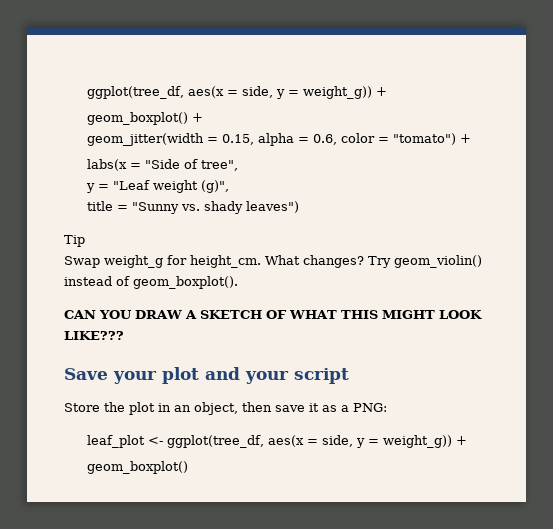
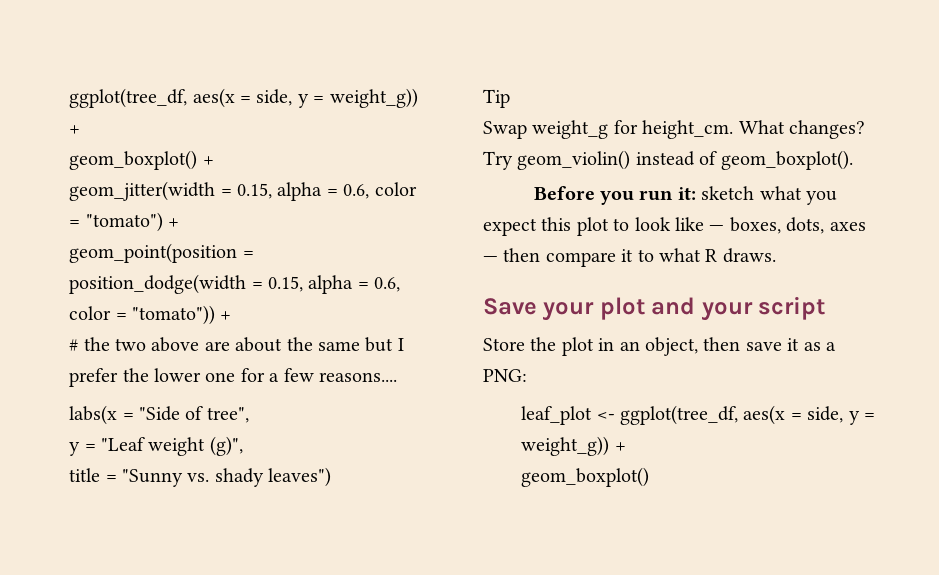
(471, 138) none -> [69,243,254,263] [69,274,401,294] [69,305,232,325] [69,337,404,352] [69,368,397,387] // geom_point(position = position_dodge(width = 0.15, alpha = 0.6, color = "tomato")) + // # the two above are about the same but I prefer the lower one for a few reasons....
[64,310,482,319] [64,331,124,340] CAN YOU DRAW A SKETCH OF WHAT THIS MIGHT LOOK LIKE??? -> [533,186,837,205] [483,217,866,236] [483,248,776,267] Before you run it: sketch what you expect this plot to look like — boxes, dots, axes — then compare it to what R draws.

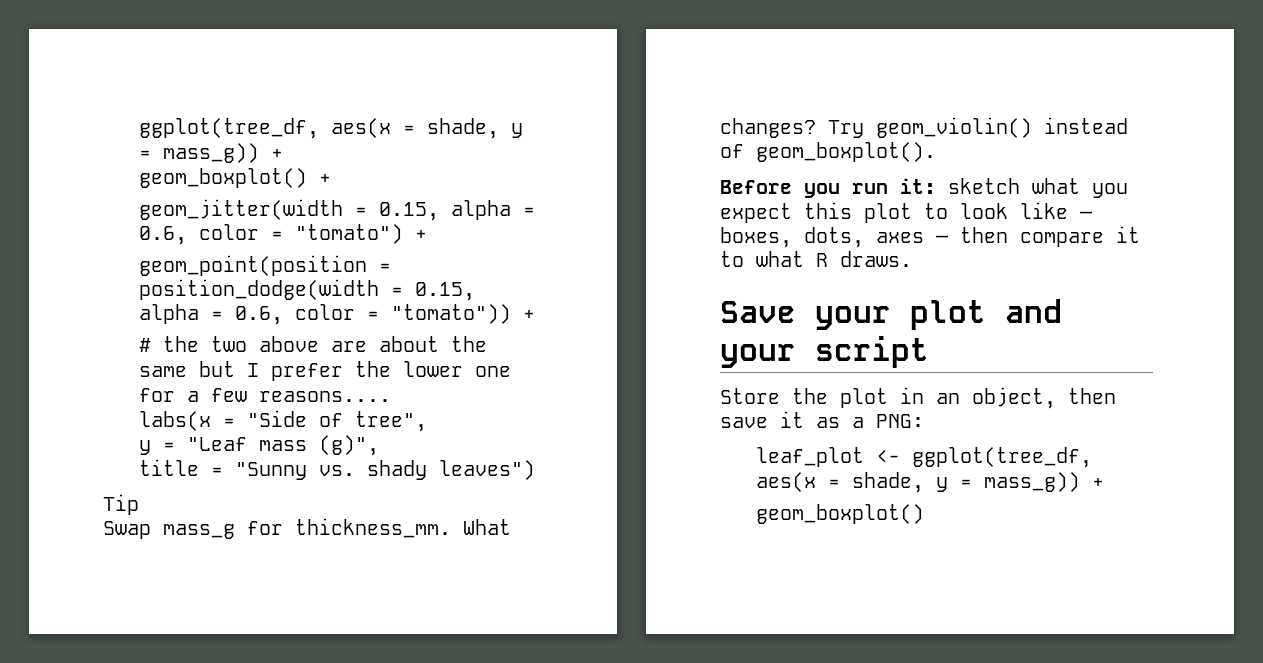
[69,88,418,108] ggplot(tree_df, aes(x = side, y = weight_g)) -> [139,118,524,139] [139,143,260,163] ggplot(tree_df, aes(x = shade, y = mass_g))
[148,437,206,456] weight -> [259,440,308,451] mass
[532,120,734,139] weight_g for height_cm. -> [163,518,451,539] mass_g for thickness_mm.
[807,406,875,425] [521,436,610,456] side, y = weight_g)) -> [852,472,1081,493] shade, y = mass_g))

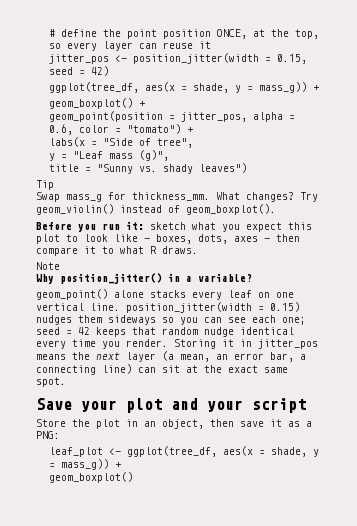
(139, 128) none -> [49,29,320,39] [49,41,212,51] [49,53,308,64] [49,66,110,76] # define the point position ONCE, at the top, so every layer can reuse it // jitter_pos <- position_jitter(width = 0.15, seed = 42) //
[139,199,440,221] geom_jitter(width = 0.15, -> [49,111,248,122] geom_point(position = jitter_pos,
[139,255,392,276] [139,279,476,301] [139,304,536,325] [139,336,488,352] [139,361,512,381] [139,388,392,402] // geom_point(position = position_dodge(width = 0.15, alpha = 0.6, color = "tomato")) + // # the two above are about the same but I prefer the lower one for a few reasons.... -> (194, 130) none
(912, 259) none -> [36,262,60,270] [36,273,252,284] [36,289,294,300] [36,302,300,313] [36,315,306,325] [36,327,294,337] [36,339,318,349] [36,351,306,362] [36,364,288,375] [36,377,66,387] // Note // Why position_jitter() in a variable? // geom_point() alone stacks every leaf on one vertical line. position_jitter(width = 0.15) nudges them sideways so you can see each one; seed = 42 keeps that random nudge identical every time you render. Storing it in jitter_pos means the next layer (a mean, an error bar, a connecting line) can sit at the exact same spot.

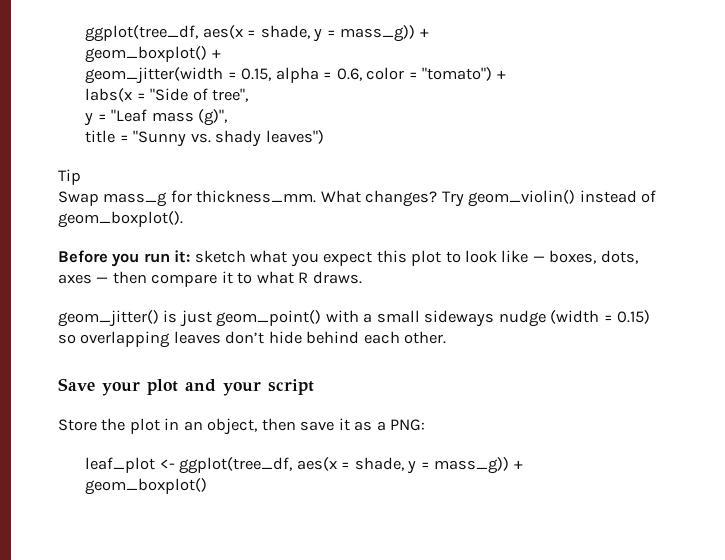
[49,29,320,39] [49,41,212,51] [49,53,308,64] [49,66,110,76] # define the point position ONCE, at the top, so every layer can reuse it // jitter_pos <- position_jitter(width = 0.15, seed = 42) // -> (85, 33) none
[49,111,248,122] geom_point(position = jitter_pos, -> [85,67,272,84] geom_jitter(width = 0.15,
[36,262,60,270] [36,273,252,284] [36,289,294,300] [36,302,300,313] [36,315,306,325] [36,327,294,337] [36,339,318,349] [36,351,306,362] [36,364,288,375] [36,377,66,387] Note // Why position_jitter() in a variable? // geom_point() alone stacks every leaf on one vertical line. position_jitter(width = 0.15) nudges them sideways so you can see each one; seed = 42 keeps that random nudge identical every time you render. Storing it in jitter_pos means the next layer (a mean, an error bar, a connecting line) can sit at the exact same spot. -> [58,310,651,327] [58,331,447,348] geom_jitter() is just geom_point() with a small sideways nudge (width = 0.15) so overlapping leaves don’t hide behind each other.

